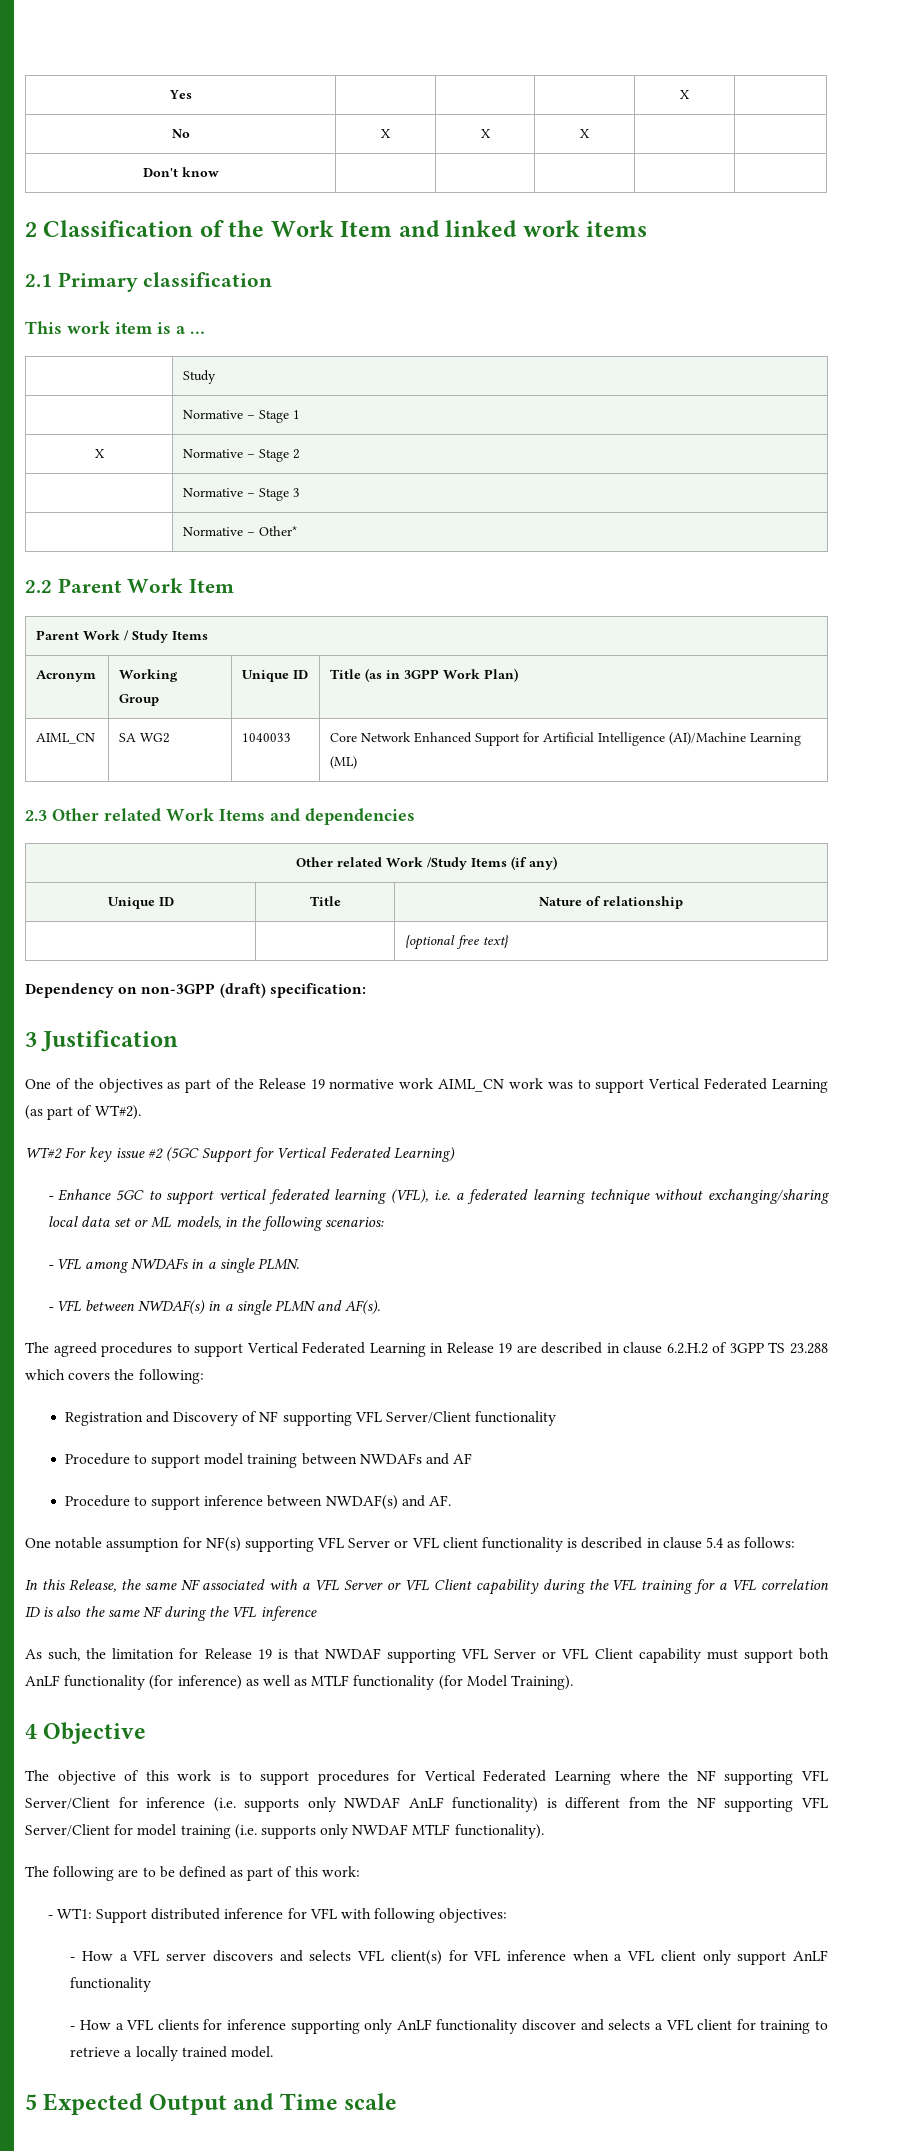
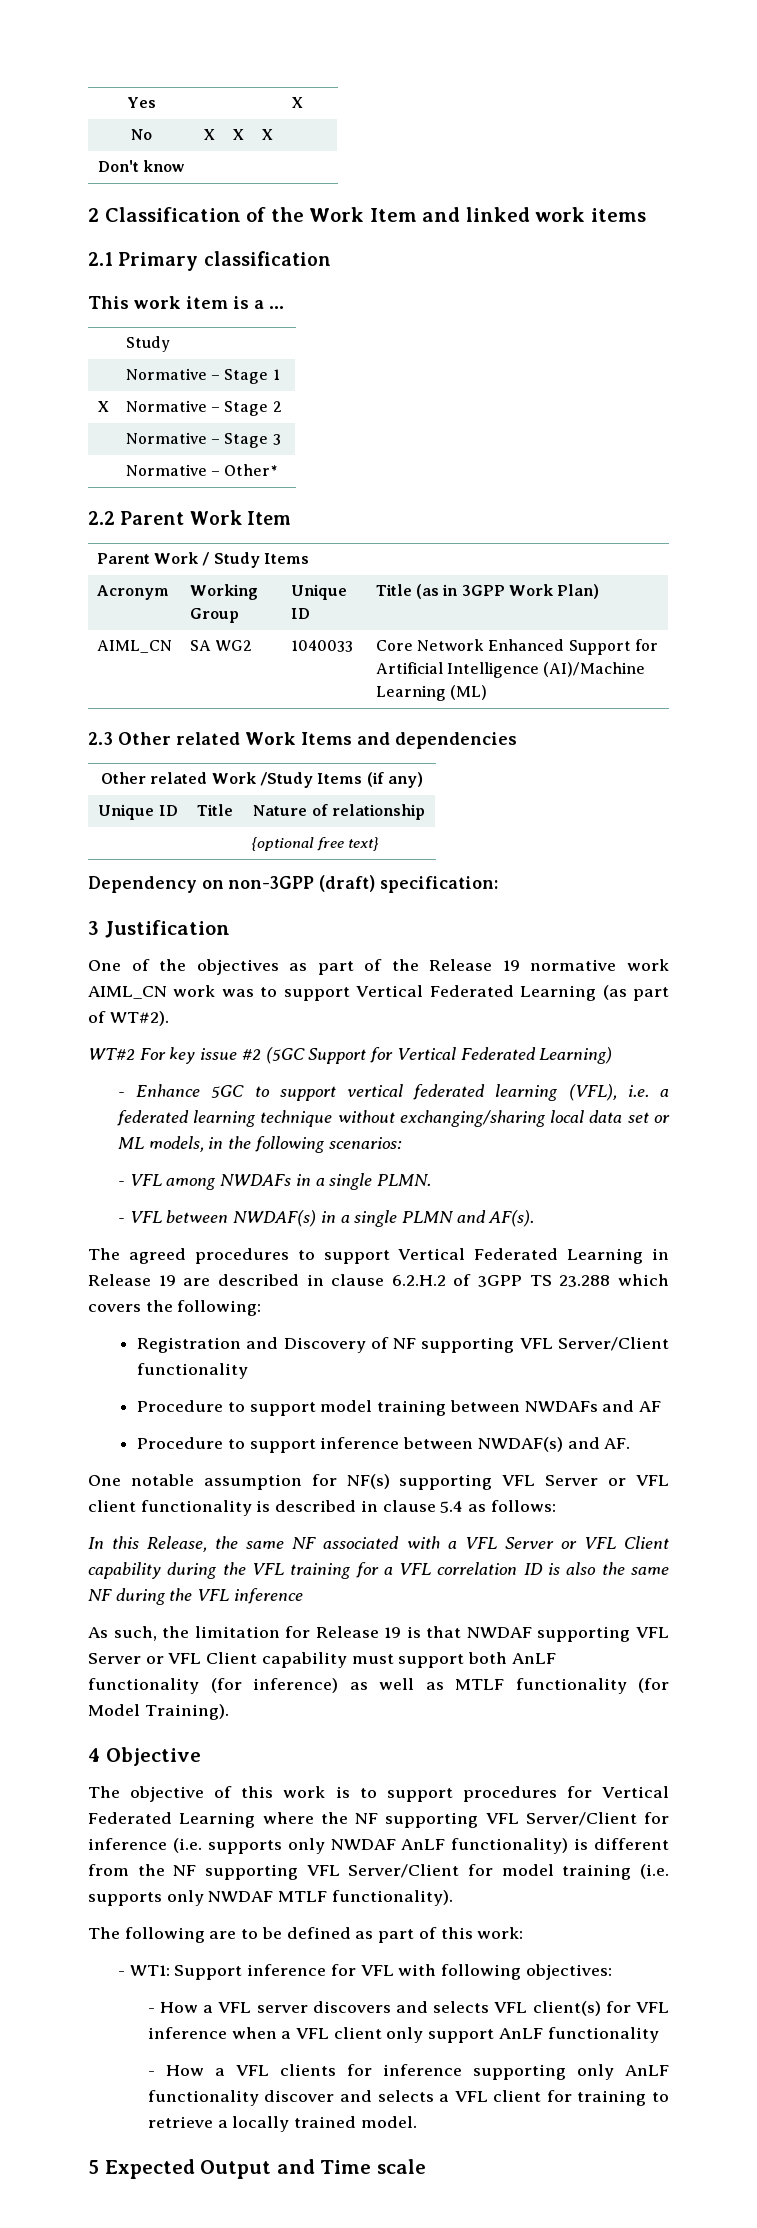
[151,1908,221,1920] distributed -> (243, 1972) none

